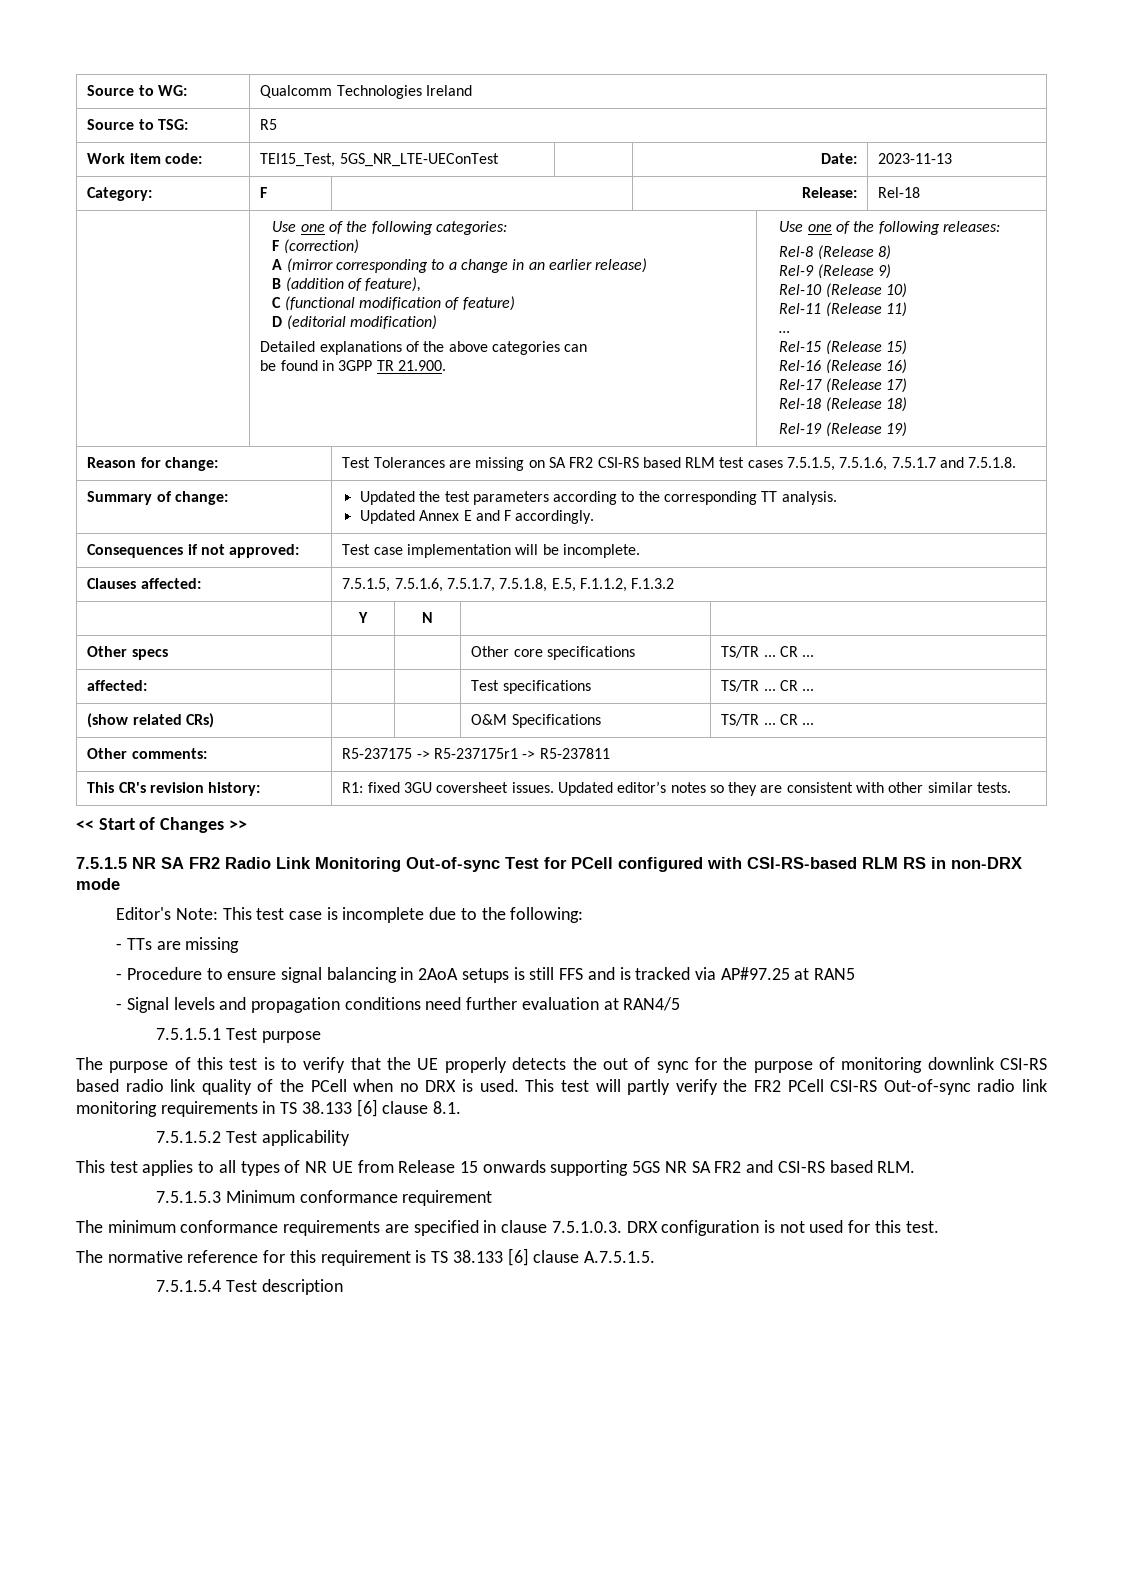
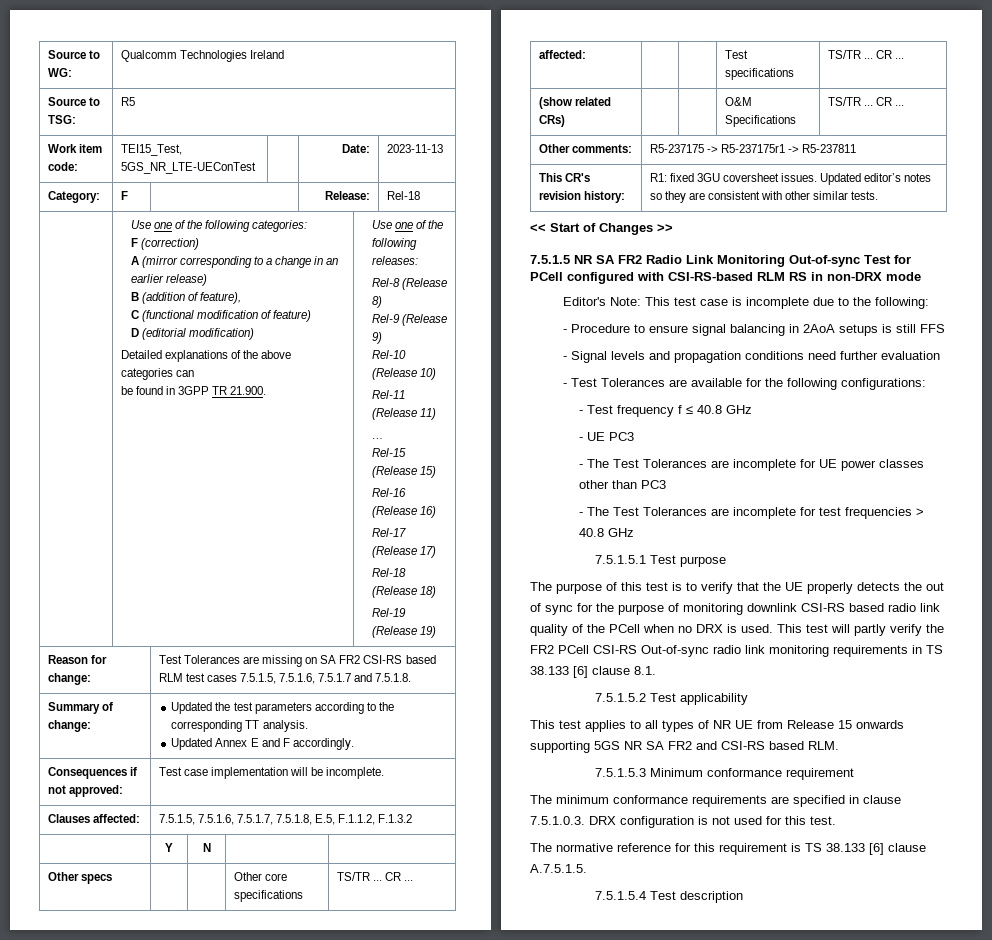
[116,937,240,953] // - TTs are missing -> (929, 303) none
[587,967,856,980] and is tracked via AP#97.25 at RAN5 -> (945, 328) none
[603,997,681,1011] at RAN4/5 -> [562,378,926,390] [579,405,753,417] [579,432,635,441] [579,459,925,471] [579,480,667,489] [579,507,925,519] [579,528,635,537] // - Test Tolerances are available for the following configurations: // - Test frequency f ≤ 40.8 GHz // - UE PC3 // - The Test Tolerances are incomplete for UE power classes other than PC3 // - The Test Tolerances are incomplete for test frequencies > 40.8 GHz

